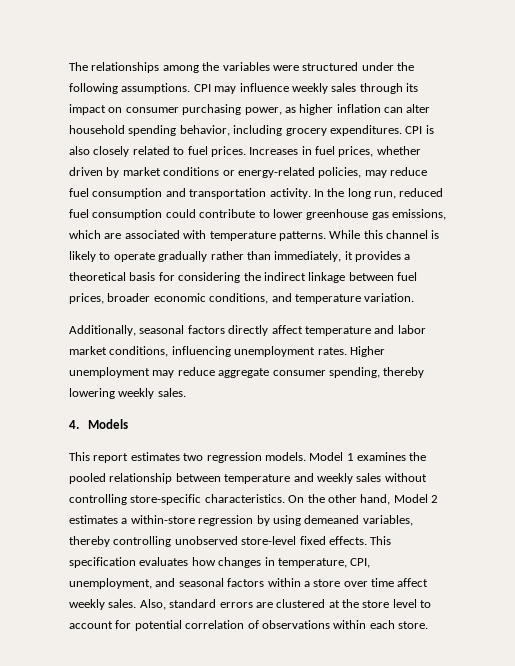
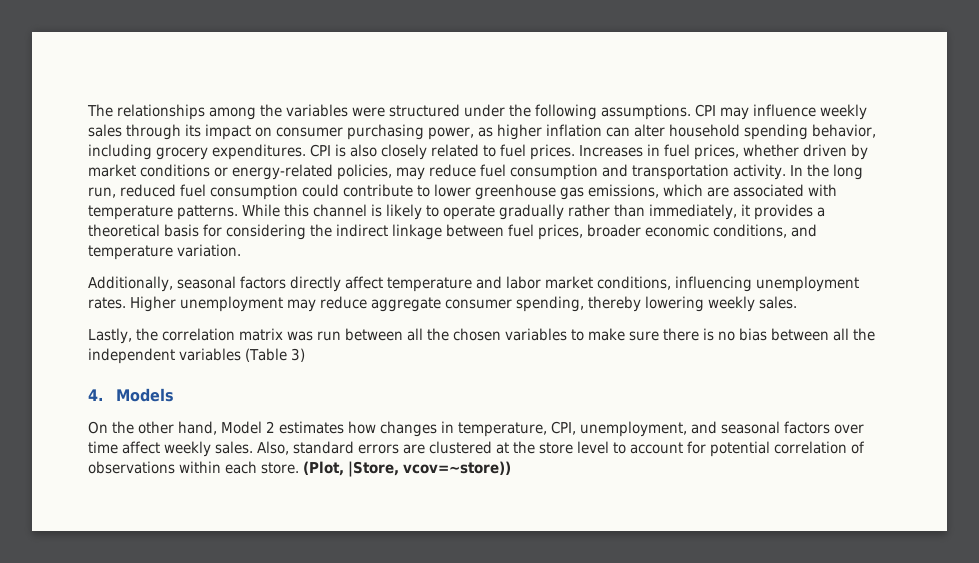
[69,419,129,429] [69,452,427,463] [69,473,427,484] [69,494,285,505] 4. Models // This report estimates two regression models. Model 1 examines the pooled relationship between temperature and weekly sales without controlling store-specific characteristics. -> [88,328,875,344] [88,348,305,364] [88,388,175,402] Lastly, the correlation matrix was run between all the chosen variables to make sure there is no bias between all the independent variables (Table 3) // 4. Models //
[121,515,413,526] [69,536,392,547] [69,557,189,568] a within-store regression by using demeaned variables, thereby controlling unobserved store-level fixed effects. This specification evaluates -> (344, 427) none
[267,578,341,587] within a store -> (830, 427) none
(428, 625) none -> [303,461,511,477] (Plot, |Store, vcov=~store))

